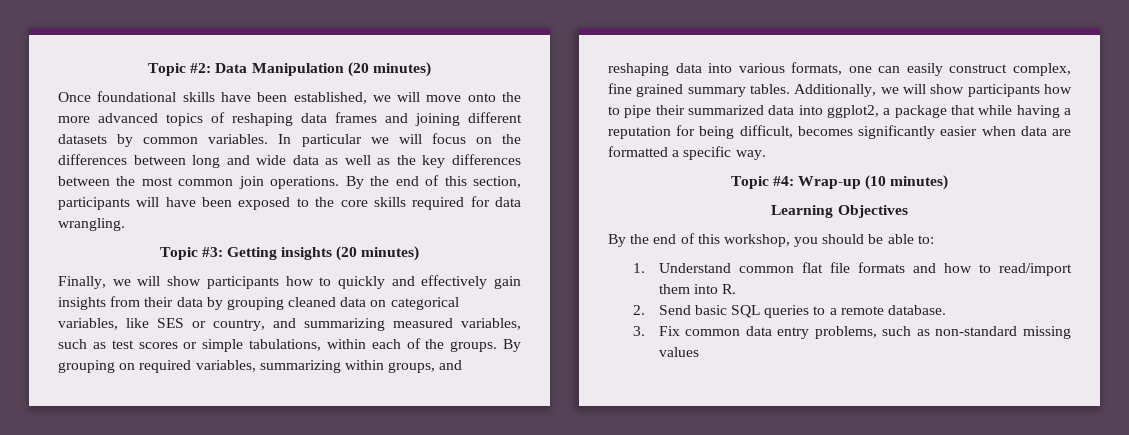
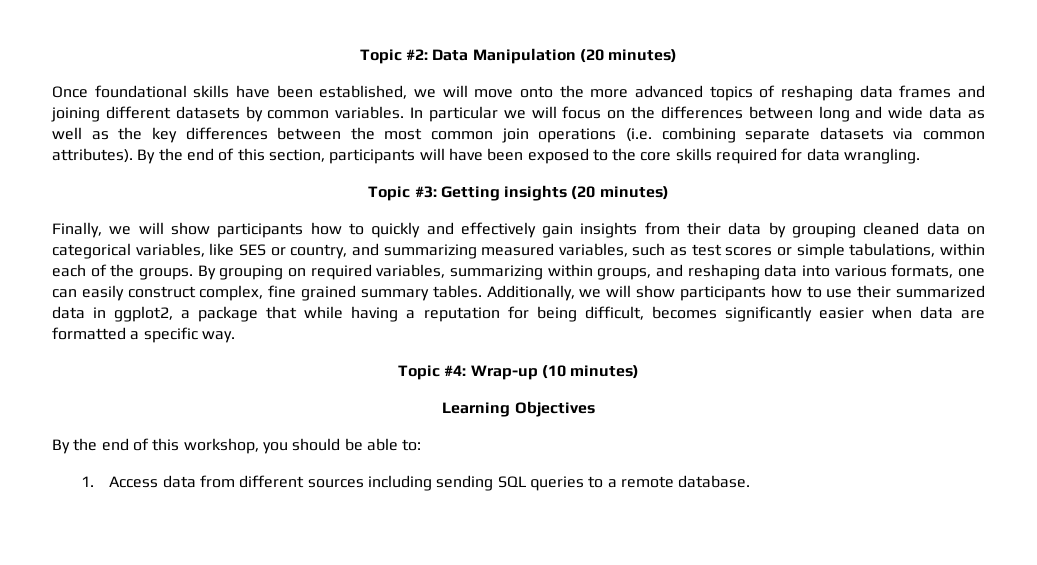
[270,176,340,189] operations. -> [538,127,985,143] [52,148,133,163] operations (i.e. combining separate datasets via common attributes).
[624,105,652,118] pipe -> [826,289,853,298] use
[798,105,823,115] into -> [93,307,107,318] in
[658,262,1072,276] [658,284,737,294] [633,305,727,315] Understand common flat file formats and how to read/import them into R. // 2. Send basic -> [109,475,494,491] Access data from different sources including sending
[633,326,1071,339] [658,347,699,357] // 3. Fix common data entry problems, such as non-standard missing values -> (751, 481) none

